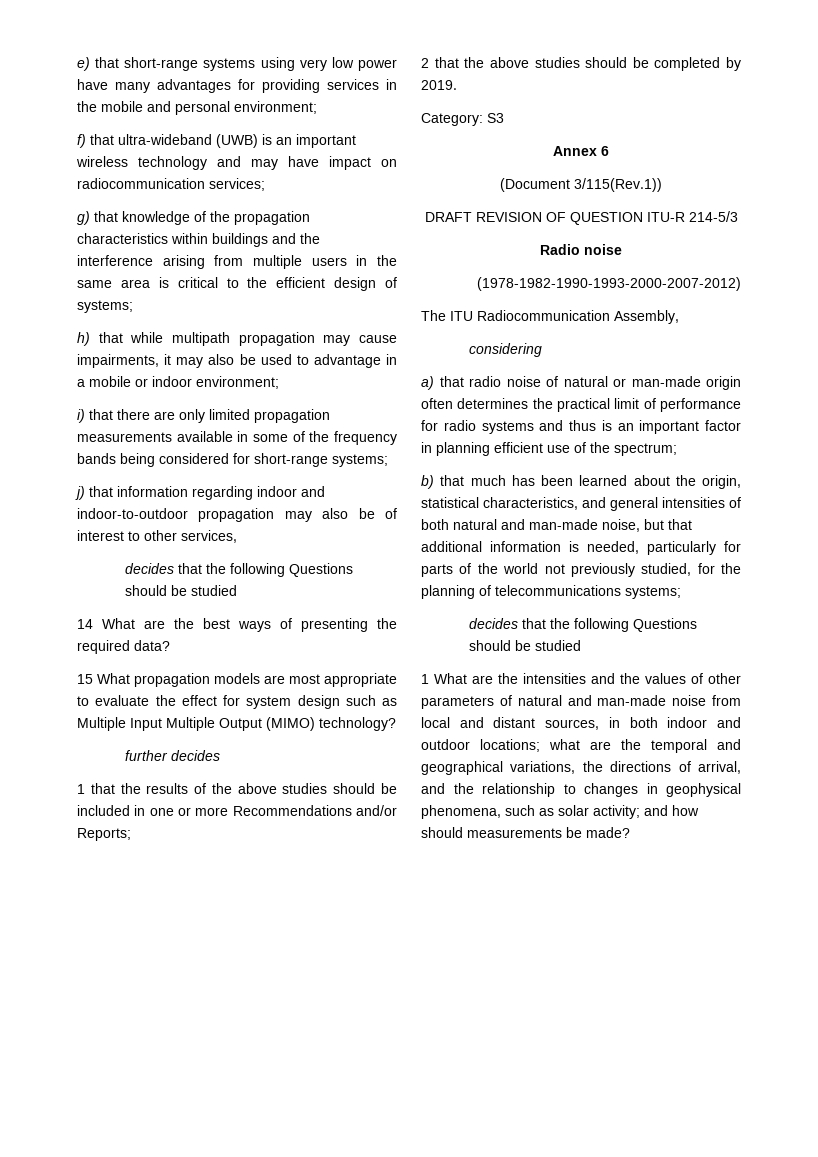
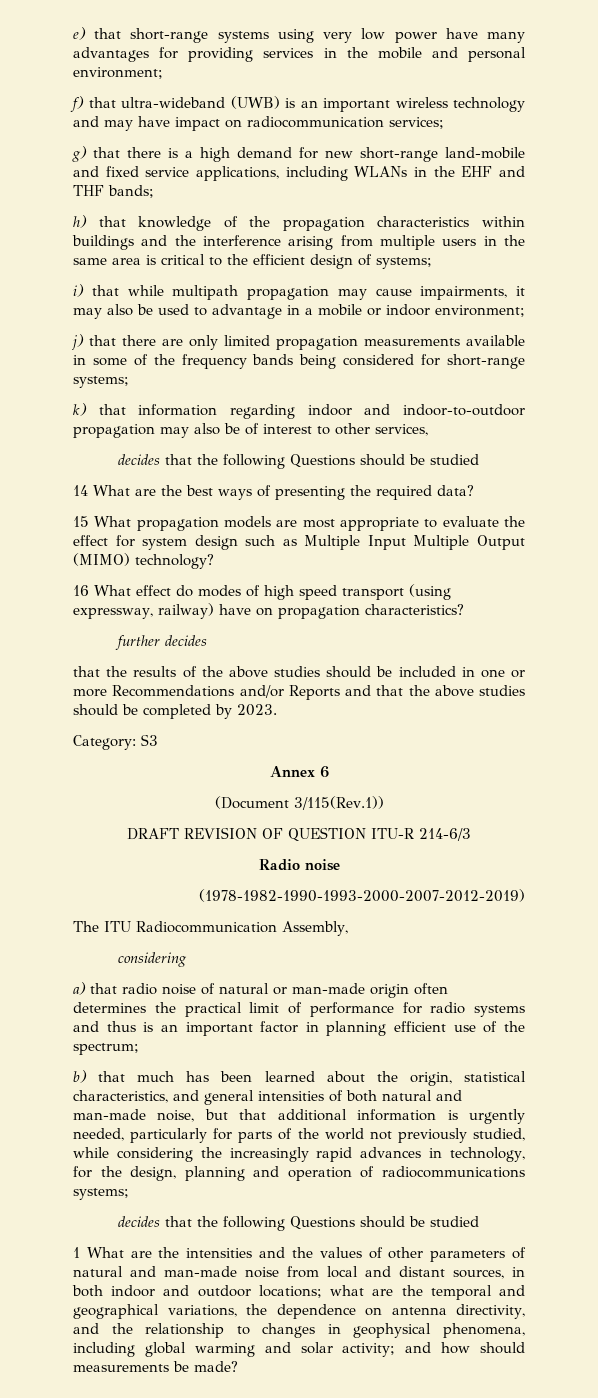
(118, 216) none -> [127,147,525,162] [73,166,525,181] [73,185,154,198] [73,215,126,228] there is a high demand for new short-range land-mobile and fixed service applications, including WLANs in the EHF and THF bands; // h) that
[77,332,90,346] h) -> [73,284,84,297] i)
[77,409,85,423] i) -> [71,334,84,350] j)
[75,486,85,500] j) -> [73,403,87,416] k)
(396, 724) none -> [73,584,451,600] [73,603,464,619] // 16 What effect do modes of high speed transport (using expressway, railway) have on propagation characteristics?
[77,784,85,794] 1 -> (207, 640) none
[77,828,131,841] [421,58,429,68] Reports; // 2 -> [288,685,371,700] Reports and
[421,80,457,90] 2019. -> [237,704,277,716] 2023.
[688,211,738,222] 214-5/3 -> [419,828,471,841] 214-6/3
[477,277,741,291] (1978-1982-1990-1993-2000-2007-2012) -> [199,889,525,902] (1978-1982-1990-1993-2000-2007-2012-2019)
(579, 546) none -> [469,1109,525,1124] urgently
[697,563,741,574] [421,585,621,599] for the planning of telecommunications -> [73,1147,526,1162] [73,1166,525,1181] while considering the increasingly rapid advances in technology, for the design, planning and operation of radiocommunications
[610,761,741,774] directions of arrival, -> [276,1304,526,1319] dependence on antenna directivity,
[505,805,554,816] such as -> [73,1342,291,1357] including global warming and

